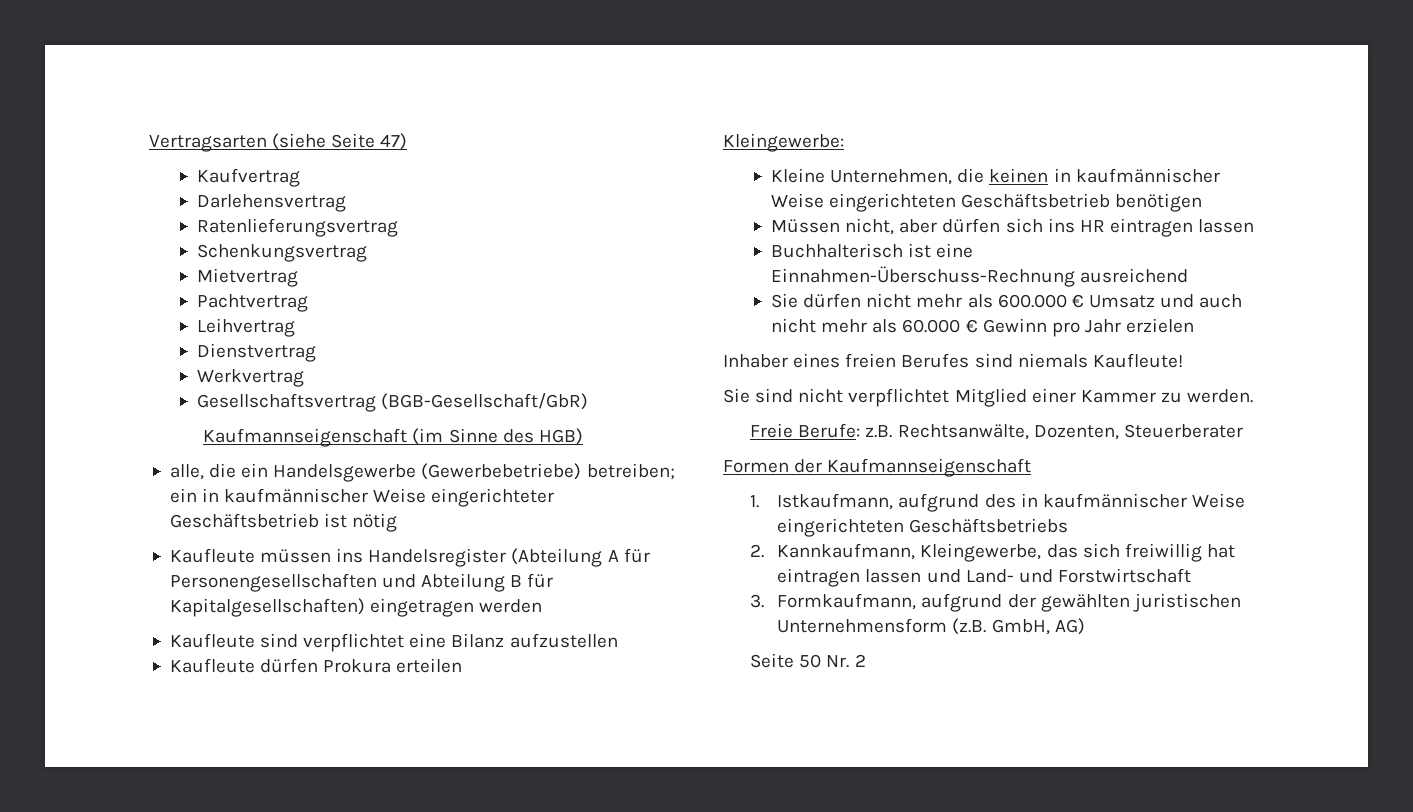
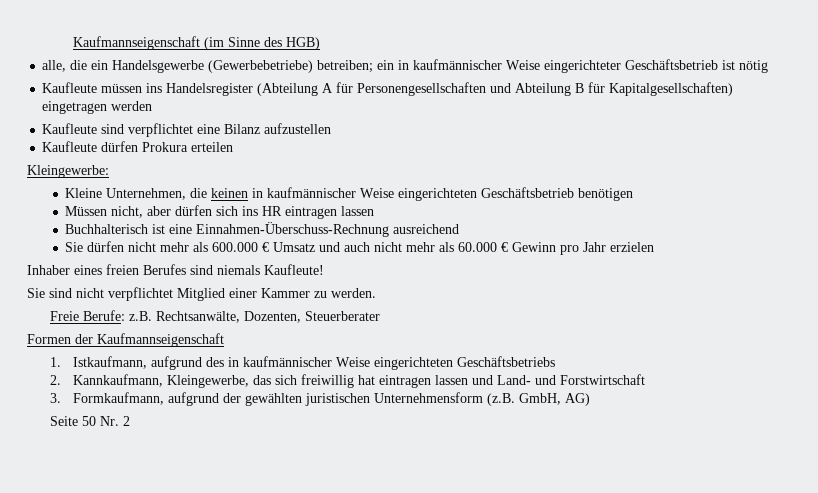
[149,133,408,152] [197,168,301,187] [197,194,347,212] [197,218,399,237] [197,244,368,262] [197,268,299,287] [197,294,309,312] [197,318,296,337] [197,343,317,362] [197,369,305,387] [197,393,589,412] Vertragsarten (siehe Seite 47) // Kaufvertrag // Darlehensvertrag // Ratenlieferungsvertrag // Schenkungsvertrag // Mietvertrag // Pachtvertrag // Leihvertrag // Dienstvertrag // Werkvertrag // Gesellschaftsvertrag (BGB-Gesellschaft/GbR) // -> (72, 43) none

